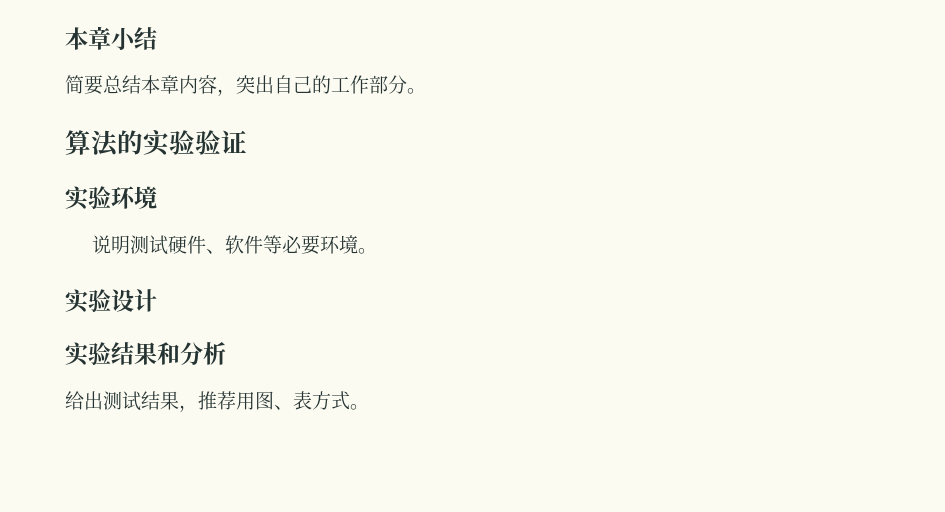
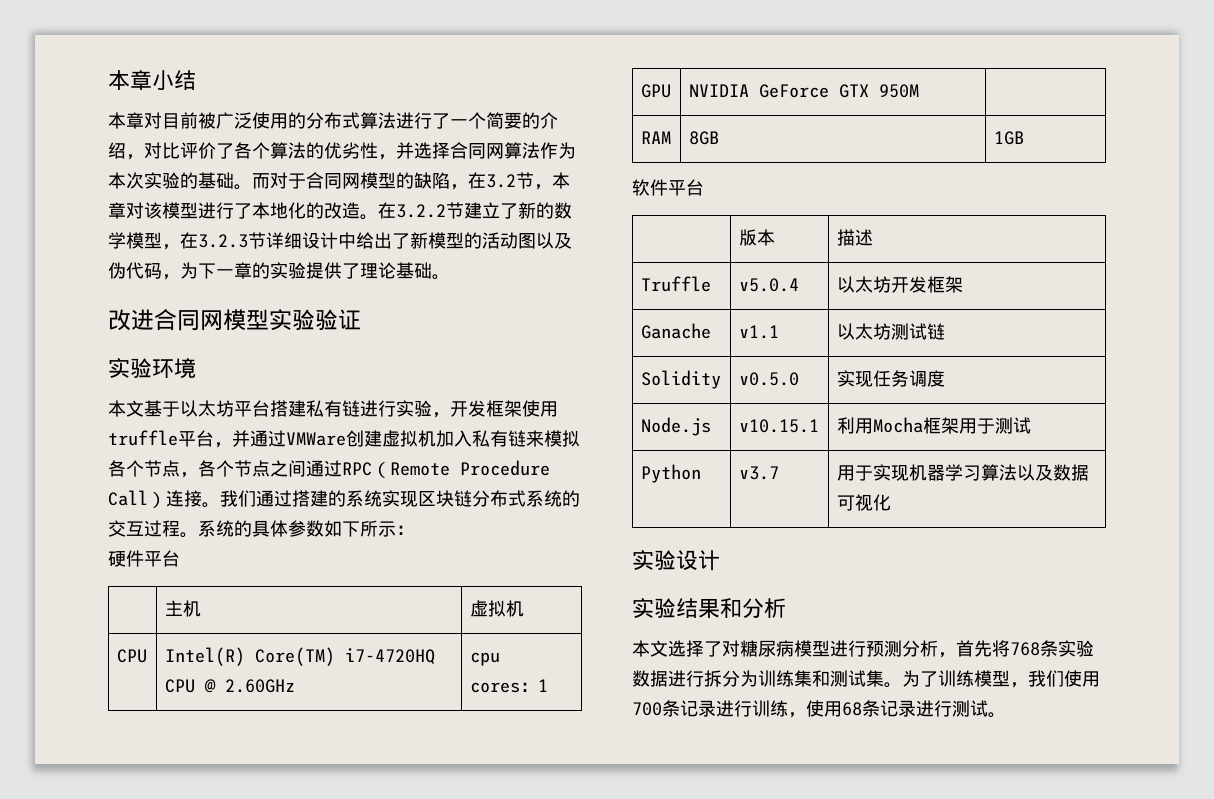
[65,75,426,96] [65,130,247,157] [65,186,157,210] [92,235,378,255] 简要总结本章内容，突出自己的工作部分。 // 算法的实验验证 // 实验环境 // 说明测试硬件、软件等必要环境。 -> [108,112,558,129] [108,142,576,160] [108,172,570,190] [108,202,572,220] [108,232,572,250] [108,262,450,280] [108,309,361,331] [108,358,196,379] [108,400,558,418] [108,430,580,448] [108,460,550,478] [108,490,580,508] [108,520,414,538] [108,550,180,567] [164,600,201,617] [469,600,524,617] [116,649,147,663] [164,647,435,666] [164,679,295,693] [469,652,500,666] [469,679,548,693] [640,84,671,98] [688,84,919,98] [640,131,671,144] [688,131,719,145] [993,131,1024,145] [632,179,704,196] [738,229,775,246] [836,229,873,246] [640,276,711,292] [738,278,799,292] [836,276,963,293] [640,323,711,339] [738,325,779,339] [836,323,945,340] [640,370,721,389] [738,372,799,386] [836,370,945,387] [640,417,711,436] [738,419,819,433] [836,417,1031,434] [640,464,701,483] [738,466,779,480] [836,464,1089,481] [836,494,891,511] 本章对目前被广泛使用的分布式算法进行了一个简要的介绍，对比评价了各个算法的优劣性，并选择合同网算法作为本次实验的基础。而对于合同网模型的缺陷，在3.2节，本章对该模型进行了本地化的改造。在3.2.2节建立了新的数学模型，在3.2.3节详细设计中给出了新模型的活动图以及伪代码，为下一章的实验提供了理论基础。 // 改进合同网模型实验验证 // 实验环境 // 本文基于以太坊平台搭建私有链进行实验，开发框架使用truffle平台，并通过VMWare创建虚拟机加入私有链来模拟各个节点，各个节点之间通过RPC（Remote Procedure Call）连接。我们通过搭建的系统实现区块链分布式系统的交互过程。系统的具体参数如下所示： // 硬件平台 // | 主机 | 虚拟机 // CPU | Intel(R) Core(TM) i7-4720HQ CPU @ 2.60GHz | cpu cores：1 // GPU | NVIDIA GeForce GTX 950M | // RAM | 8GB | 1GB // 软件平台 // | 版本 | 描述 // Truffle | v5.0.4 | 以太坊开发框架 // Ganache | v1.1 | 以太坊测试链 // Solidity | v0.5.0 | 实现任务调度 // Node.js | v10.15.1 | 利用Mocha框架用于测试 // Python | v3.7 | 用于实现机器学习算法以及数据可视化
[65,391,350,412] 给出测试结果，推荐用图、表方式 -> [632,640,1094,658] [632,670,1100,688] [632,700,988,718] 本文选择了对糖尿病模型进行预测分析，首先将768条实验数据进行拆分为训练集和测试集。为了训练模型，我们使用700条记录进行训练，使用68条记录进行测试

